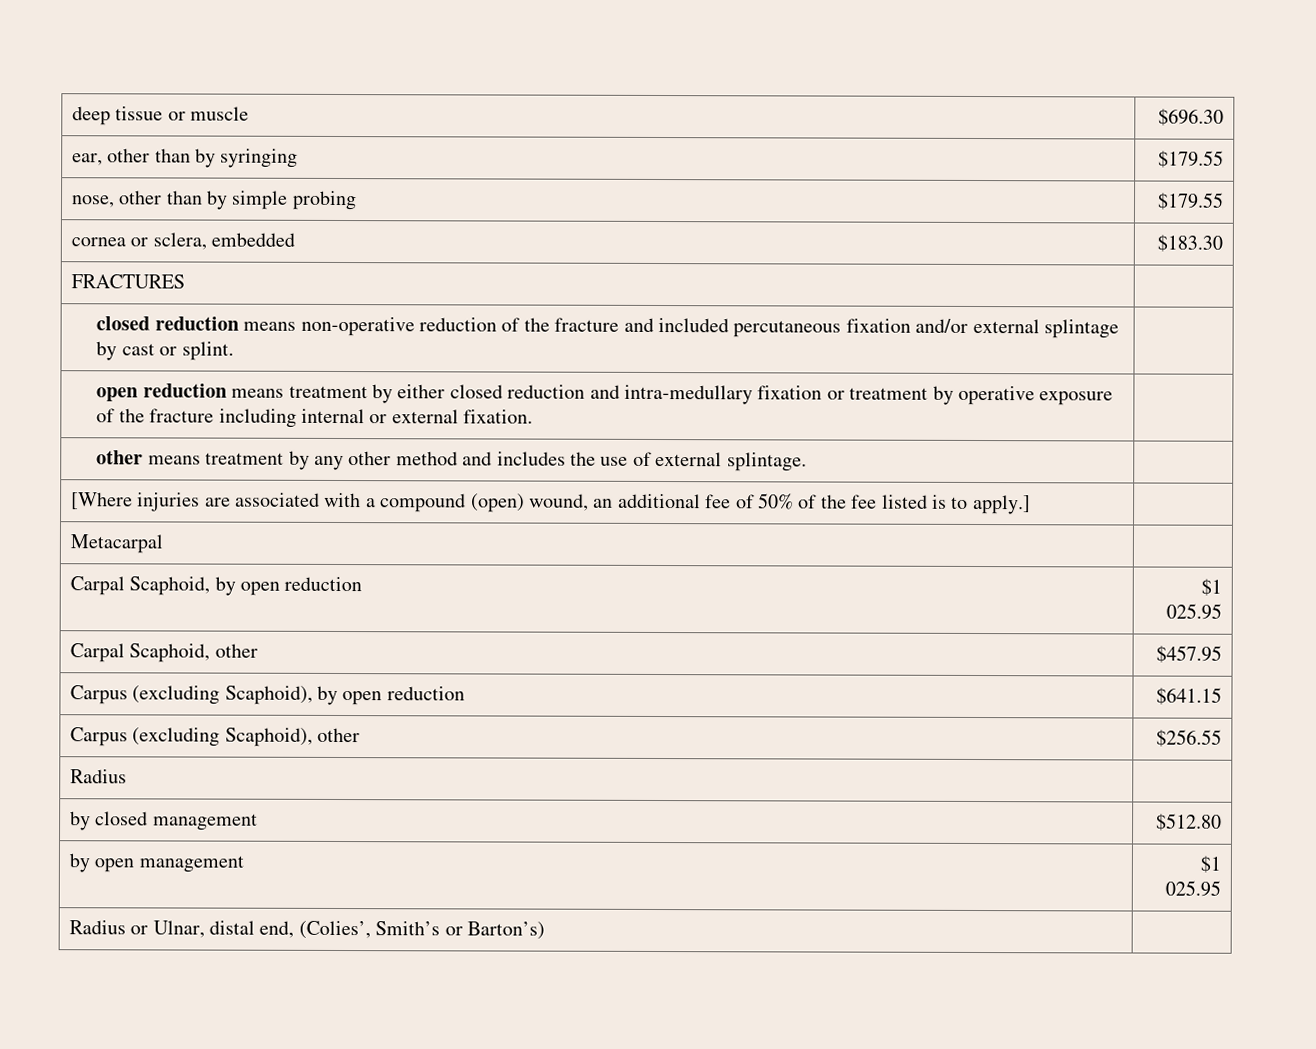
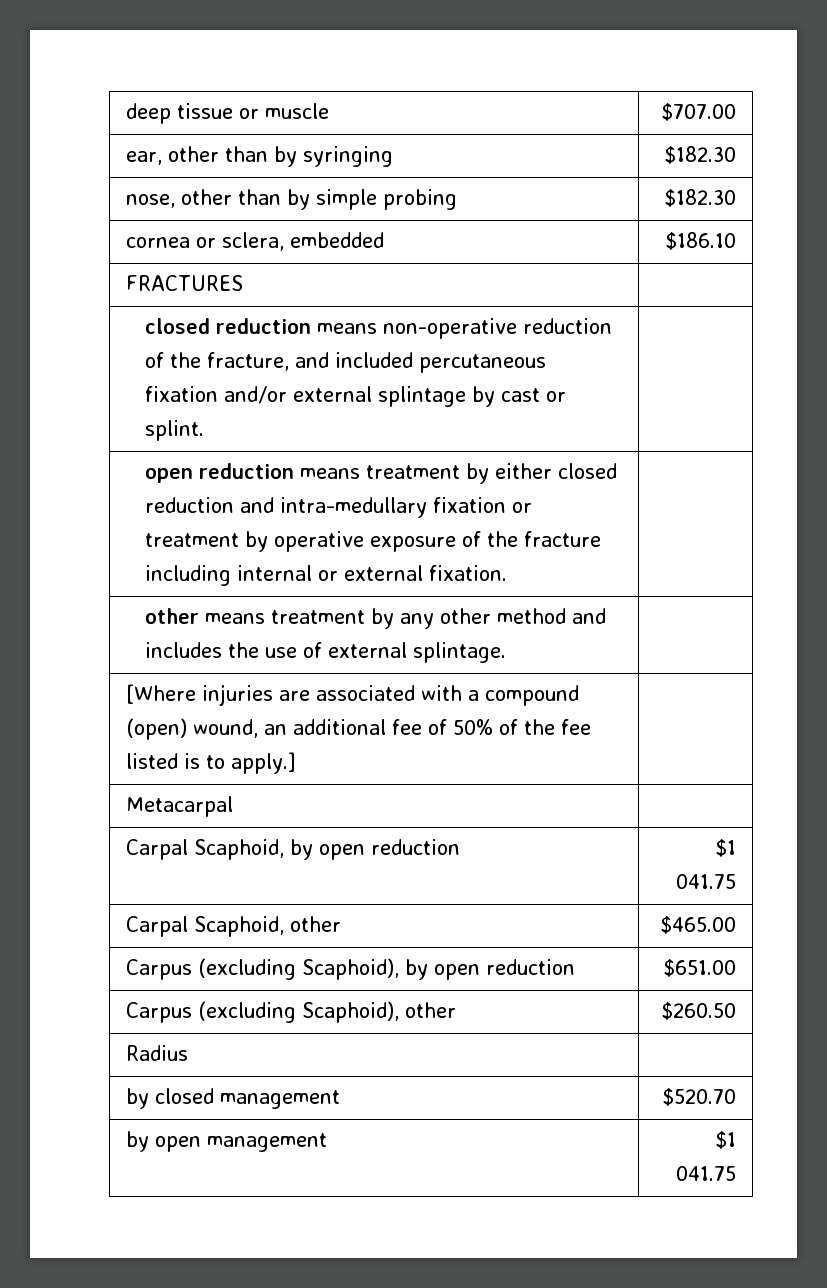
[1158,108,1225,126] $696.30 -> [660,103,736,121] $707.00
[1158,150,1225,168] $179.55 -> [663,146,736,164] $182.30
[1157,192,1225,210] $179.55 -> [663,189,736,207] $182.30
[1157,234,1224,252] $183.30 -> [664,232,736,250] $186.10
[554,317,620,332] fracture -> [207,352,290,371] fracture,
[1166,603,1223,620] 025.95 -> [675,874,736,889] 041.75
[1156,645,1223,663] $457.95 -> [659,916,736,934] $465.00
[1156,687,1223,705] $641.15 -> [662,959,736,977] $651.00
[1156,729,1223,747] $256.55 -> [660,1002,736,1020] $260.50
[1156,813,1223,831] $512.80 -> [661,1088,736,1106] $520.70
[1165,880,1222,897] [68,920,545,940] 025.95 // Radius or Ulnar, distal end, (Colies’, Smith’s or Barton’s) | -> [675,1166,736,1181] 041.75

